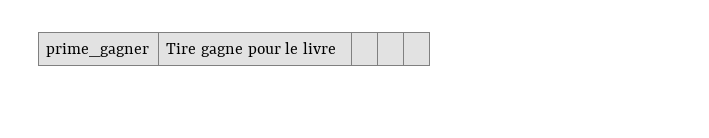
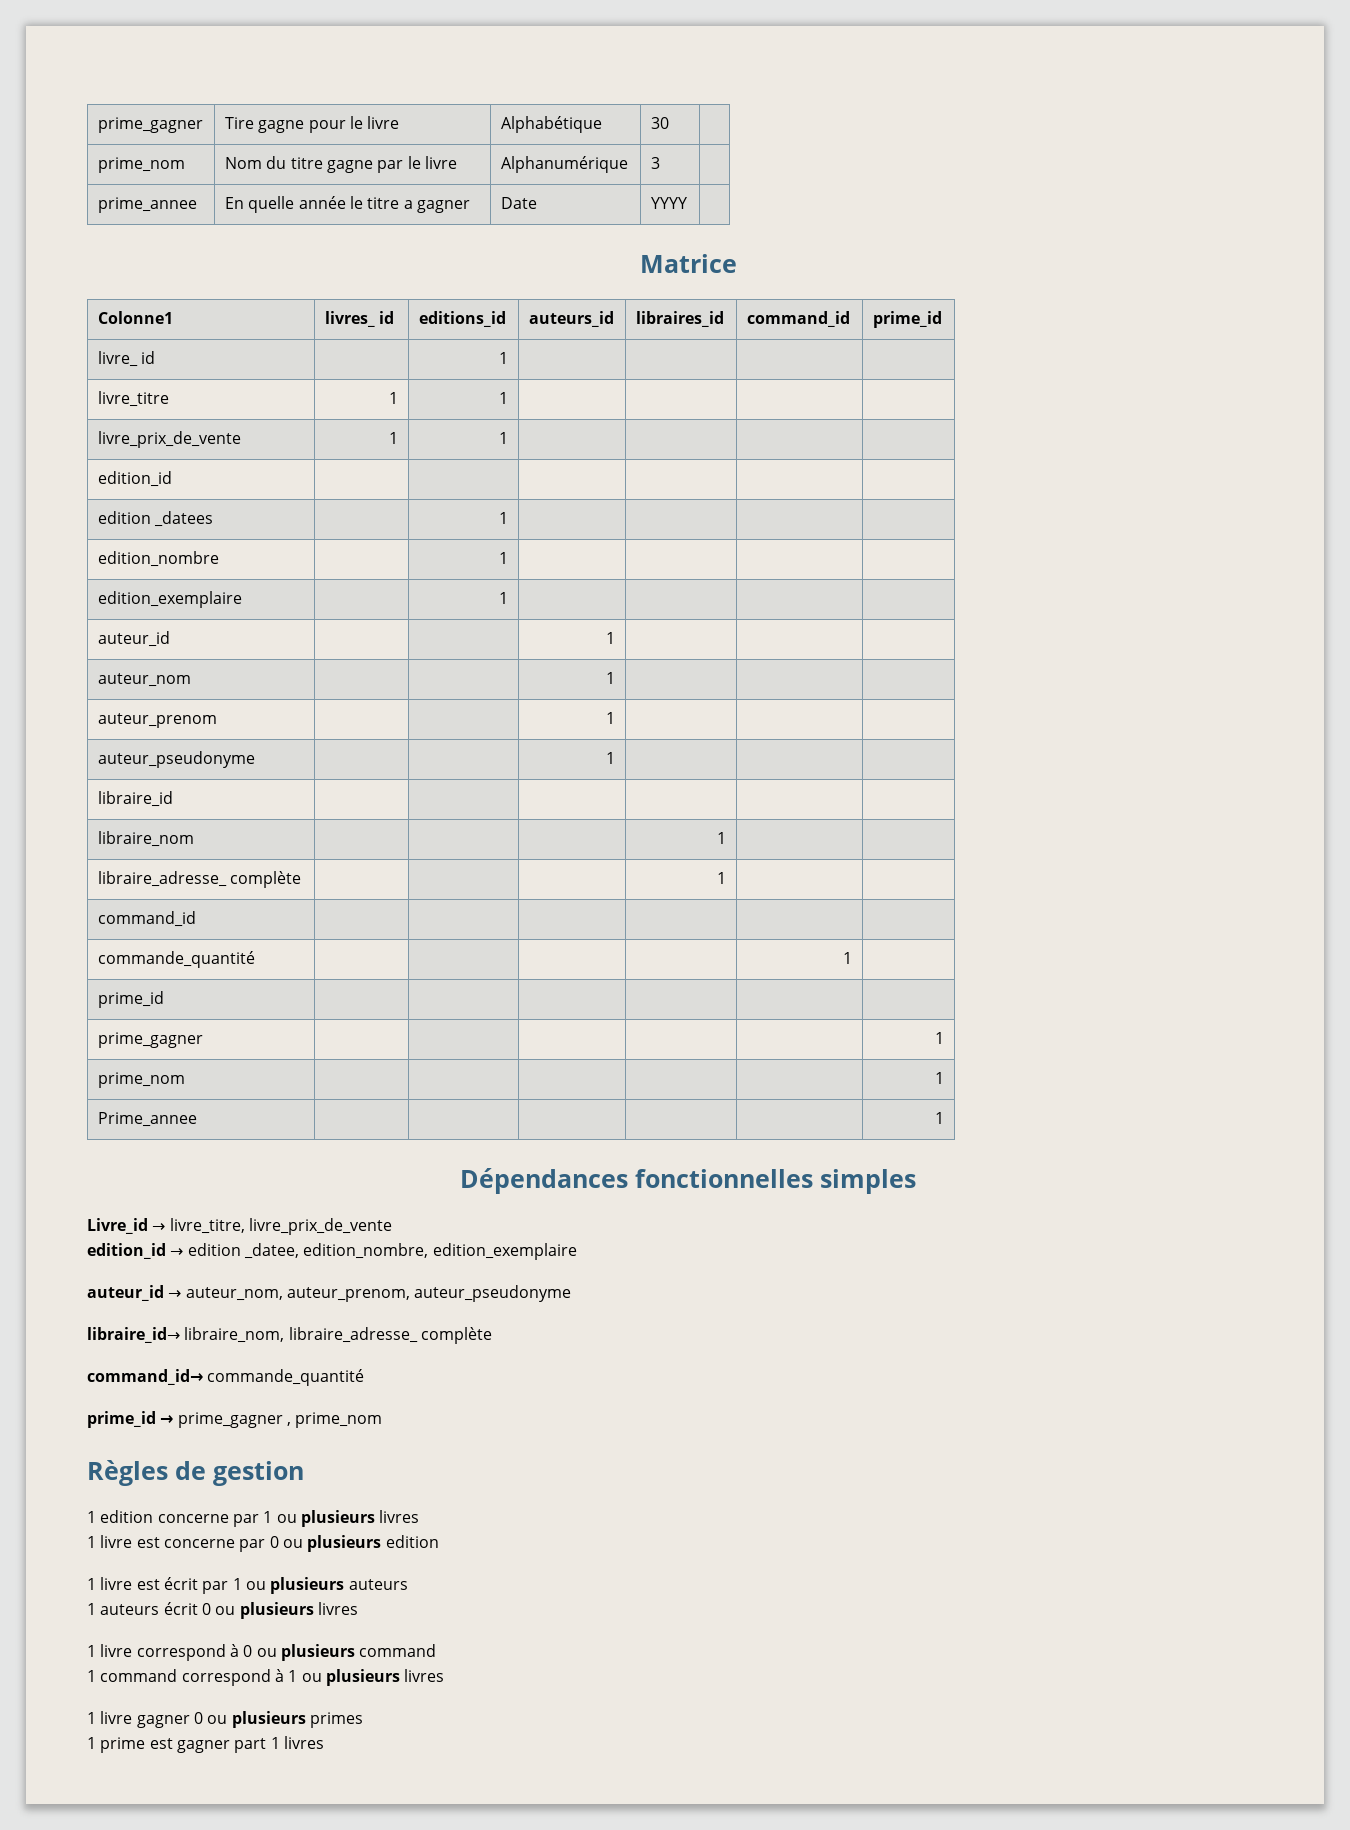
(337, 48) | | -> [500,116,602,133] [650,117,669,129] [97,157,185,173] [224,156,457,173] [500,156,628,173] [650,157,660,169] [97,197,197,213] [224,196,470,213] [500,197,537,209] [650,197,687,209] [639,254,737,273] [97,311,173,324] [324,311,395,327] [418,311,506,327] [528,311,614,327] [635,311,724,327] [746,311,850,327] [872,311,942,328] [97,351,156,367] [499,352,509,364] [97,391,169,407] [389,392,399,404] [499,392,509,404] [97,431,241,448] [389,432,399,444] [499,432,509,444] [97,471,172,487] [97,511,214,527] [499,512,509,524] [97,551,219,567] [499,552,509,564] [97,591,242,608] [499,592,509,604] [97,631,170,647] [606,632,616,644] [97,673,191,687] [606,672,616,684] [97,713,217,728] [606,712,616,724] [97,751,255,768] [606,752,616,764] [97,791,173,807] [97,831,194,847] [717,832,727,844] [97,871,302,888] [717,872,727,884] [97,911,196,927] [97,951,255,968] [843,952,853,964] [97,991,164,1008] [97,1032,203,1048] [935,1032,945,1044] [97,1072,185,1088] [935,1072,945,1084] [97,1112,197,1127] [935,1112,945,1124] [460,1168,916,1194] [87,1218,392,1235] [87,1243,577,1260] [87,1285,572,1302] [87,1327,492,1344] [87,1369,365,1386] [87,1411,383,1428] [87,1460,304,1486] [87,1510,420,1527] [87,1535,439,1552] [87,1577,408,1594] [87,1602,358,1619] [87,1644,437,1661] [87,1669,445,1686] [87,1711,363,1728] [87,1736,324,1753] Alphabétique | 30 | // prime_nom | Nom du titre gagne par le livre | Alphanumérique | 3 | // prime_annee | En quelle année le titre a gagner | Date | YYYY | // Matrice // Colonne1 | livres_ id | editions_id | auteurs_id | libraires_id | command_id | prime_id // livre_ id | | 1 | | | | // livre_titre | 1 | 1 | | | | // livre_prix_de_vente | 1 | 1 | | | | // edition_id | | | | | | // edition _datees | | 1 | | | | // edition_nombre | | 1 | | | | // edition_exemplaire | | 1 | | | | // auteur_id | | | 1 | | | // auteur_nom | | | 1 | | | // auteur_prenom | | | 1 | | | // auteur_pseudonyme | | | 1 | | | // libraire_id | | | | | | // libraire_nom | | | | 1 | | // libraire_adresse_ complète | | | | 1 | | // command_id | | | | | | // commande_quantité | | | | | 1 | // prime_id | | | | | | // prime_gagner | | | | | | 1 // prime_nom | | | | | | 1 // Prime_annee | | | | | | 1 // Dépendances fonctionnelles simples // Livre_id → livre_titre, livre_prix_de_vente // edition_id → edition _datee, edition_nombre, edition_exemplaire // auteur_id → auteur_nom, auteur_prenom, auteur_pseudonyme // libraire_id→ libraire_nom, libraire_adresse_ complète // command_id→ commande_quantité // prime_id → prime_gagner , prime_nom // Règles de gestion // 1 edition concerne par 1 ou plusieurs livres // 1 livre est concerne par 0 ou plusieurs edition // 1 livre est écrit par 1 ou plusieurs auteurs // 1 auteurs écrit 0 ou plusieurs livres // 1 livre correspond à 0 ou plusieurs command // 1 command correspond à 1 ou plusieurs livres // 1 livre gagner 0 ou plusieurs primes // 1 prime est gagner part 1 livres

